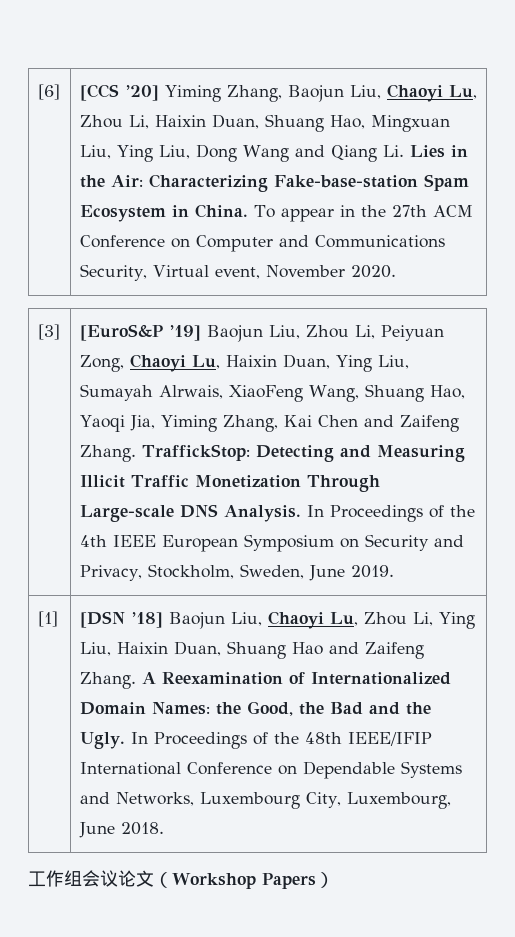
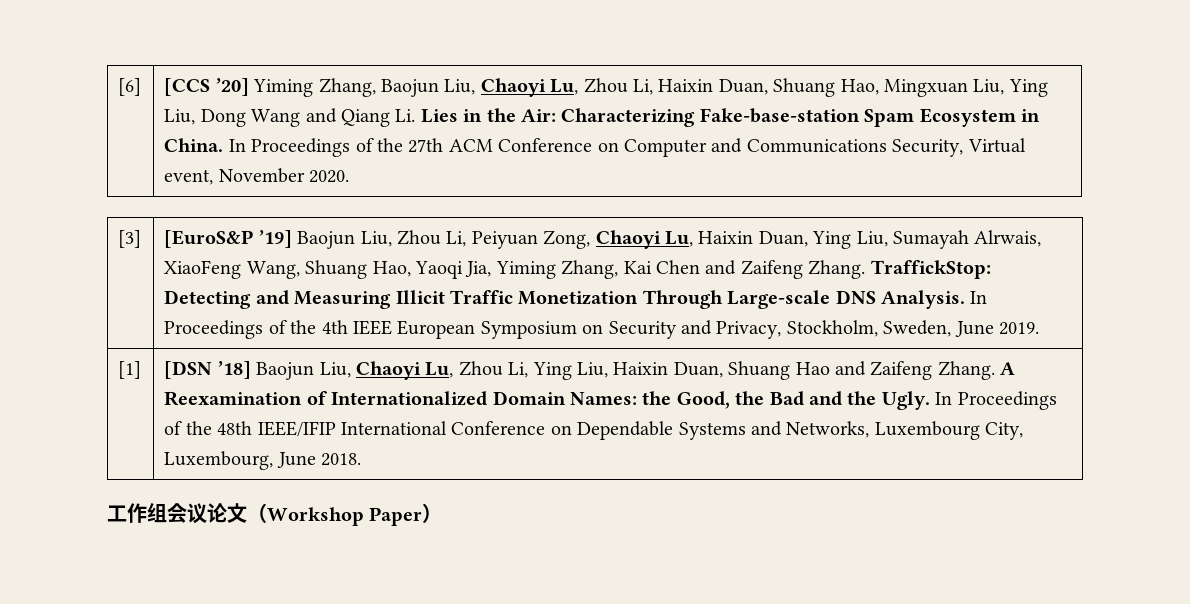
[253,205,355,222] To appear in -> [228,138,374,157] In Proceedings of
[261,873,316,889] Papers -> [369,507,423,526] Paper

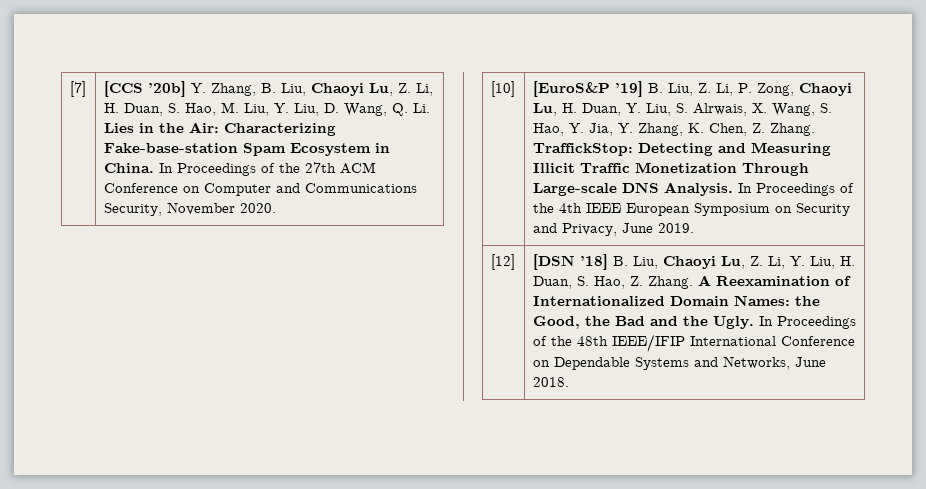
[118,78,142,96] [6] -> [69,81,86,97] [7]
[215,78,1048,97] [164,108,390,127] ’20] Yiming Zhang, Baojun Liu, Chaoyi Lu, Zhou Li, Haixin Duan, Shuang Hao, Mingxuan Liu, Ying Liu, Dong Wang and Qiang -> [147,81,433,97] [103,102,408,116] ’20b] Y. Zhang, B. Liu, Chaoyi Lu, Z. Li, H. Duan, S. Hao, M. Liu, Y. Liu, D. Wang, Q.
[967,138,1026,153] [164,169,214,185] Virtual event, -> (162, 209) none
[118,230,142,248] [3] -> [490,81,515,97] [10]
[297,230,1042,249] [164,260,803,279] Baojun Liu, Zhou Li, Peiyuan Zong, Chaoyi Lu, Haixin Duan, Ying Liu, Sumayah Alrwais, XiaoFeng Wang, Shuang Hao, Yaoqi Jia, Yiming Zhang, Kai Chen and Zaifeng -> [647,83,852,96] [532,103,832,116] [532,123,765,136] B. Liu, Z. Li, P. Zong, Chaoyi Lu, H. Duan, Y. Liu, S. Alrwais, X. Wang, S. Hao, Y. Jia, Y. Zhang, K. Chen, Z.
[786,320,952,337] Stockholm, Sweden, -> (617, 229) none
[118,361,142,379] [1] -> [490,254,515,270] [12]
[256,361,933,380] Baojun Liu, Chaoyi Lu, Zhou Li, Ying Liu, Haixin Duan, Shuang Hao and Zaifeng -> [612,256,855,269] [532,276,643,289] B. Liu, Chaoyi Lu, Z. Li, Y. Liu, H. Duan, S. Hao, Z.
[874,421,1024,440] [164,451,274,470] Luxembourg City, Luxembourg, -> (790, 363) none
[107,503,443,526] // 工作组会议论文（Workshop Paper） -> (569, 382) none

